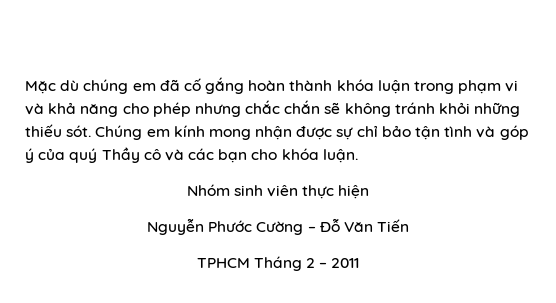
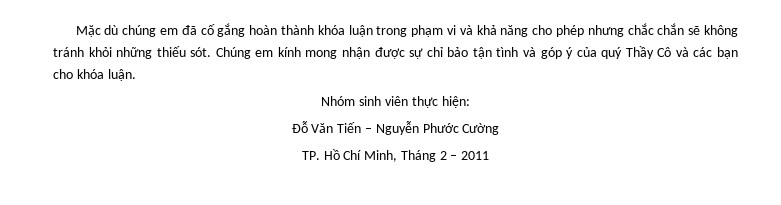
[143,149,161,160] cô -> [657,47,672,57] Cô
[338,185,370,199] [146,218,410,235] [196,258,250,268] hiện // Nguyễn Phước Cường – Đỗ Văn Tiến // TPHCM -> [441,96,470,108] [291,121,500,135] [301,149,398,162] hiện: // Đỗ Văn Tiến – Nguyễn Phước Cường // TP. Hồ Chí Minh,

